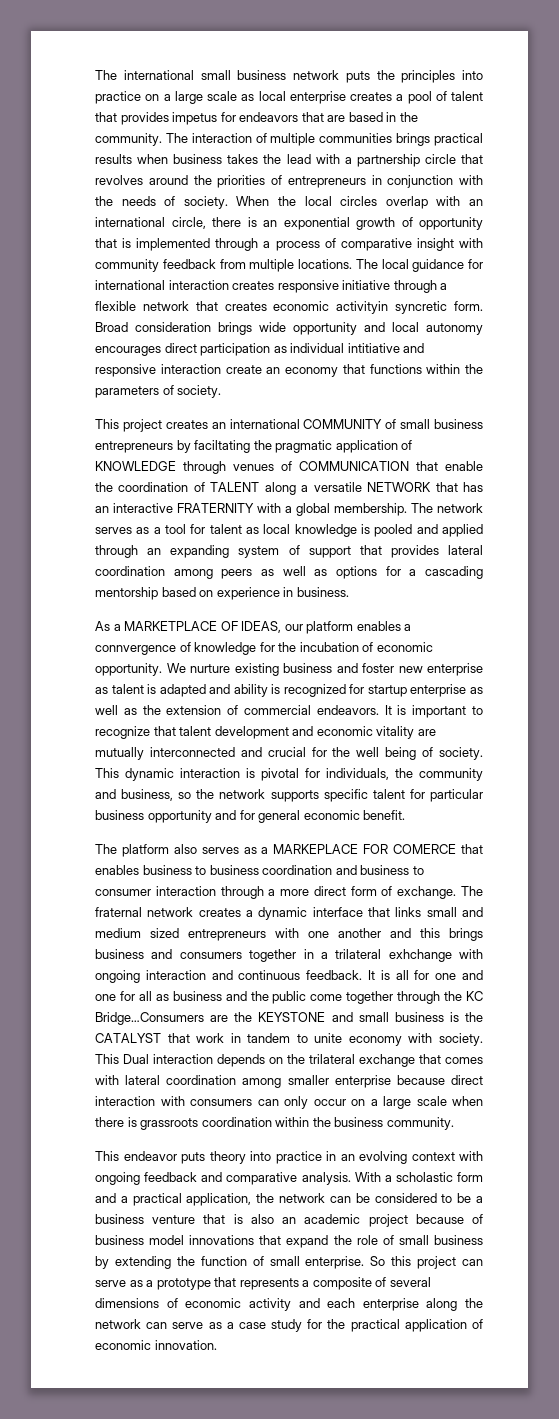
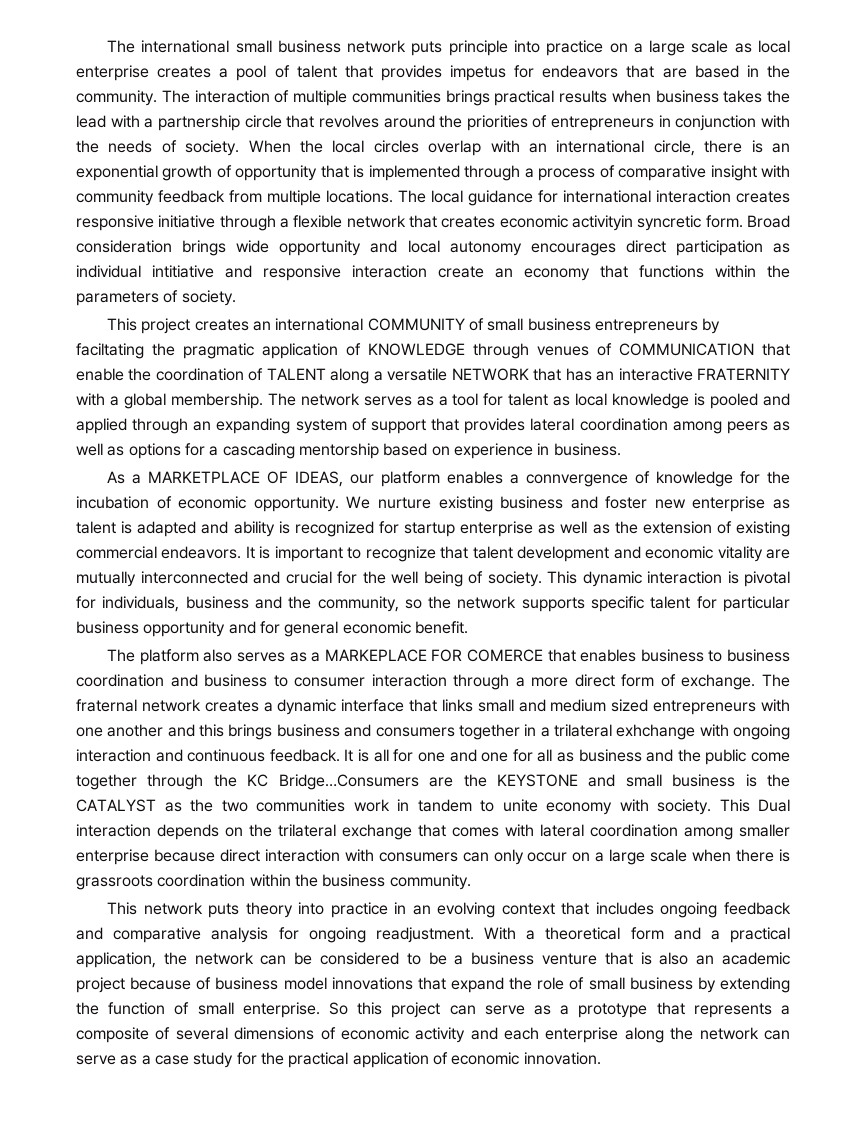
[376,70,456,83] the principles -> [448,40,508,56] principle
(239, 710) none -> [736,521,790,537] existing
[395,768,483,781] [95,789,174,801] the community and business, -> [185,596,399,612] business and the community,
[167,1033,190,1043] that -> [164,799,345,812] as the two communities
[123,1151,177,1161] endeavor -> [143,902,203,915] network
[459,1151,483,1161] with -> [561,902,654,915] that includes
[301,1172,351,1185] analysis. -> [211,927,474,943] analysis for ongoing readjustment.
[395,1172,453,1182] scholastic -> [545,927,621,940] theoretical

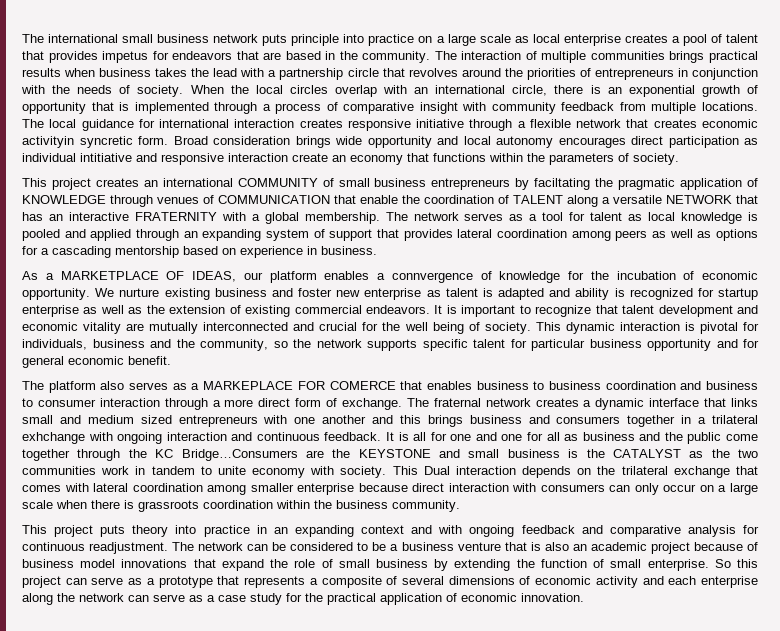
[143,902,203,915] network -> [54,525,94,537] project
[437,902,654,918] evolving context that includes -> [294,525,463,537] expanding context and with
[308,927,790,943] [76,952,187,968] ongoing readjustment. With a theoretical form and a practical application, the -> [22,542,195,554] continuous readjustment. The

